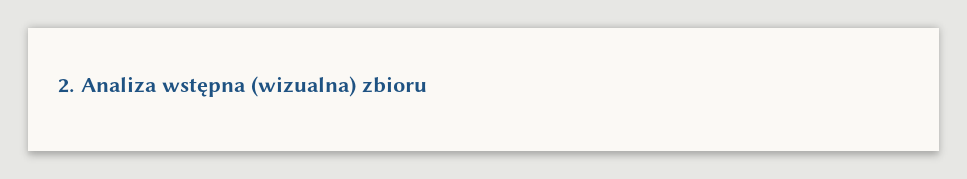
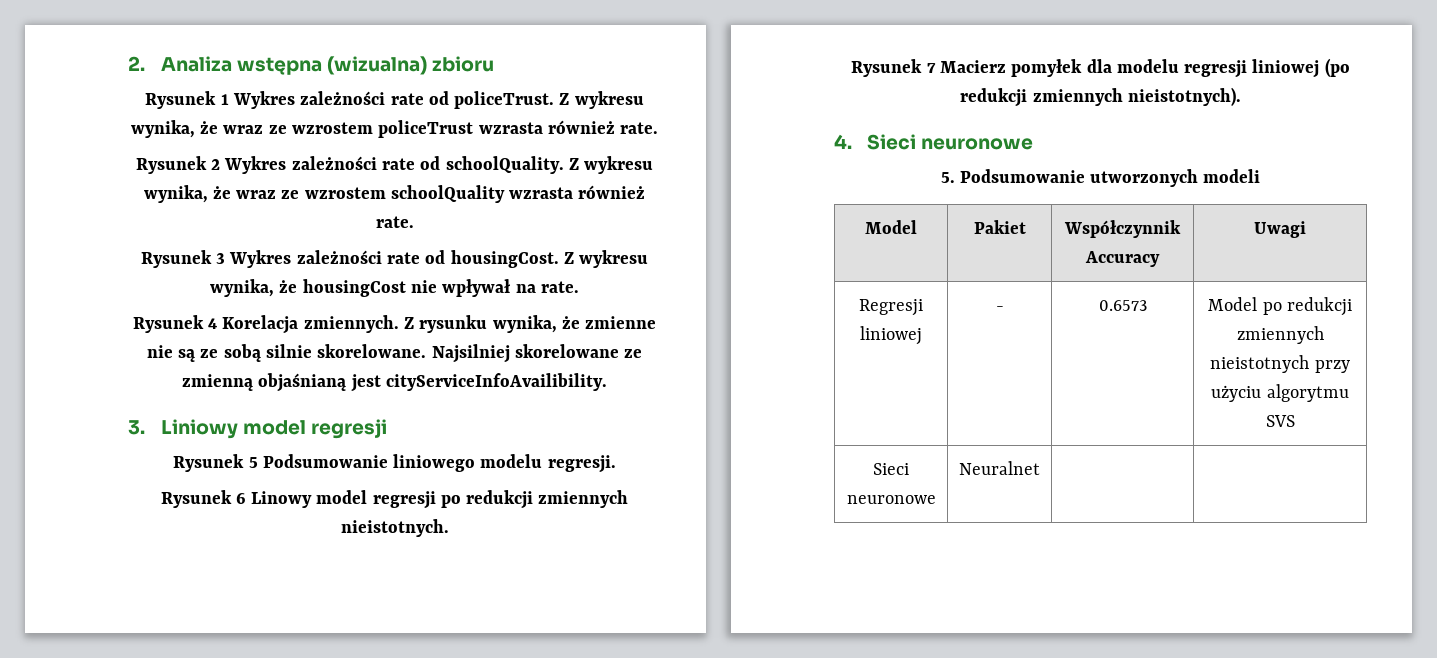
(427, 84) none -> [145,91,644,109] [130,120,659,138] [135,156,654,174] [143,185,646,203] [375,216,414,228] [140,250,649,268] [210,279,579,297] [132,315,657,334] [146,344,643,363] [182,373,607,392] [128,419,388,439] [173,454,616,473] [160,490,629,509] [340,519,449,537] [851,58,1350,78] [960,87,1241,107] [834,134,1033,150] [940,169,1261,187] [865,220,917,234] [973,220,1026,234] [1064,220,1181,238] [1085,251,1160,267] [1254,221,1306,238] [859,299,923,316] [860,326,922,345] [995,306,1004,311] [1098,300,1147,311] [1208,297,1352,316] [1236,326,1324,344] [1210,355,1350,373] [1211,384,1349,402] [1265,415,1295,427] [873,463,909,475] [846,495,936,504] [959,461,1040,475] // Rysunek 1 Wykres zależności rate od policeTrust. Z wykresu wynika, że wraz ze wzrostem policeTrust wzrasta również rate. // Rysunek 2 Wykres zależności rate od schoolQuality. Z wykresu wynika, że wraz ze wzrostem schoolQuality wzrasta również rate. // Rysunek 3 Wykres zależności rate od housingCost. Z wykresu wynika, że housingCost nie wpływał na rate. // Rysunek 4 Korelacja zmiennych. Z rysunku wynika, że zmienne nie są ze sobą silnie skorelowane. Najsilniej skorelowane ze zmienną objaśnianą jest cityServiceInfoAvailibility. // 3. Liniowy model regresji // Rysunek 5 Podsumowanie liniowego modelu regresji. // Rysunek 6 Linowy model regresji po redukcji zmiennych nieistotnych. // Rysunek 7 Macierz pomyłek dla modelu regresji liniowej (po redukcji zmiennych nieistotnych). // 4. Sieci neuronowe // 5. Podsumowanie utworzonych modeli // Model | Pakiet | Współczynnik Accuracy | Uwagi // Regresji liniowej | - | 0.6573 | Model po redukcji zmiennych nieistotnych przy użyciu algorytmu SVS // Sieci neuronowe | Neuralnet | |

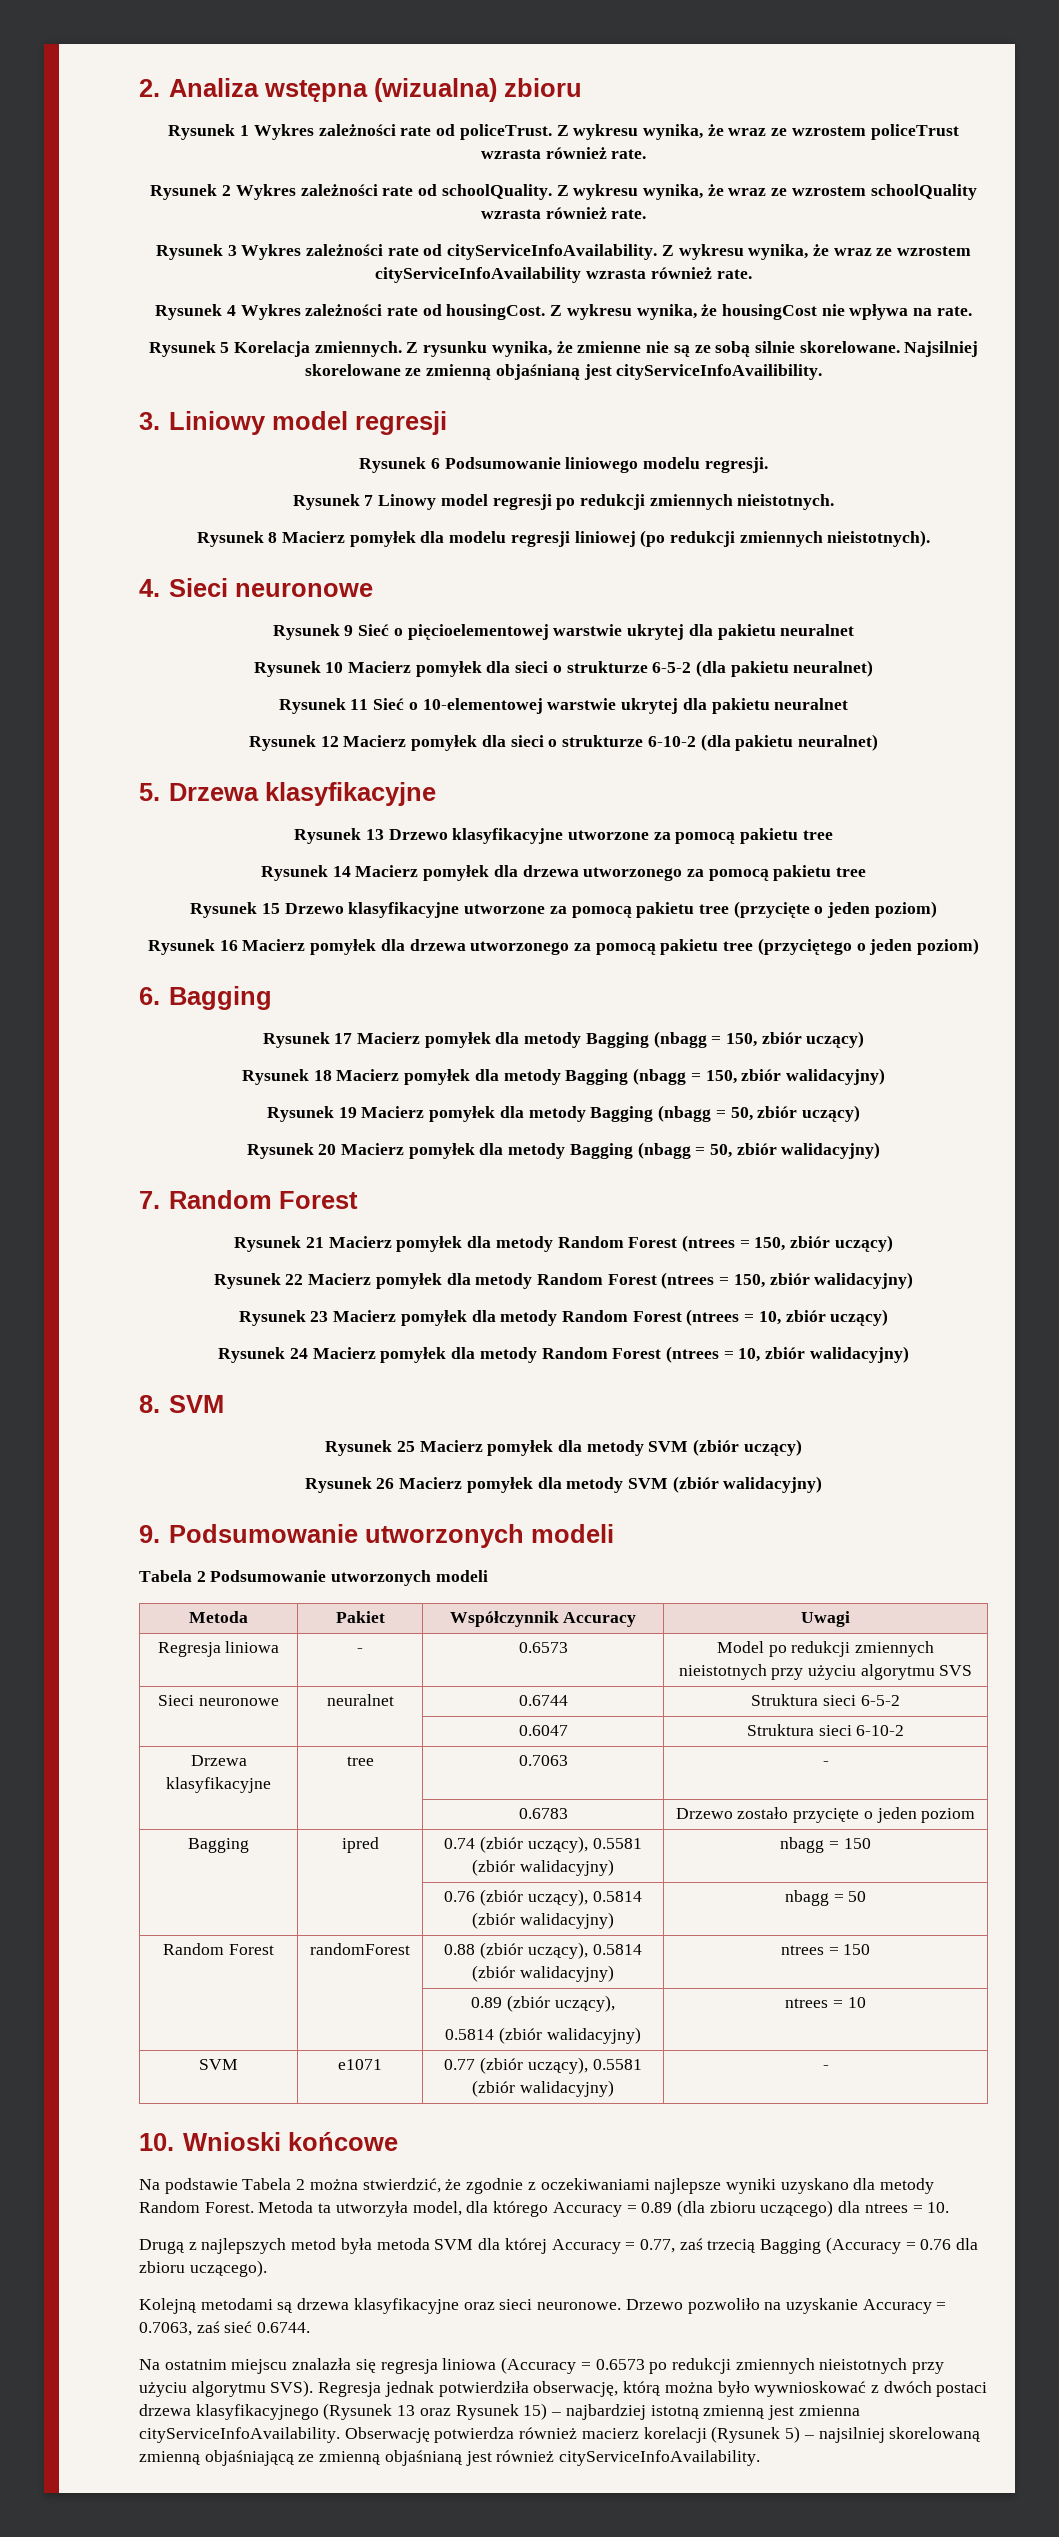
(446, 257) none -> [447,244,972,260] [375,267,752,283] [155,304,442,320] cityServiceInfoAvailability. Z wykresu wynika, że wraz ze wzrostem cityServiceInfoAvailability wzrasta również rate. // Rysunek 4 Wykres zależności rate od
[442,279,512,297] wpływał -> [849,304,909,320] wpływa
[208,318,218,329] 4 -> [220,342,230,353] 5
[248,457,258,468] 5 -> [430,458,440,469] 6
[235,493,246,504] 6 -> [364,495,374,506] 7
[926,63,936,73] 7 -> [268,532,278,543] 8
[940,169,1261,187] [865,220,917,234] 5. Podsumowanie utworzonych modeli // Model -> [272,624,855,640] [253,660,874,677] [278,698,849,714] [249,734,878,751] [139,782,436,806] [294,828,833,844] [260,865,867,881] [190,901,937,918] [147,938,980,955] [139,986,272,1010] [262,1031,865,1048] [242,1068,885,1085] [267,1105,860,1122] [246,1142,881,1159] [139,1190,358,1209] [234,1235,893,1252] [213,1272,914,1289] [238,1309,889,1326] [218,1346,909,1363] [139,1395,224,1413] [325,1439,802,1456] [304,1476,823,1493] [139,1524,614,1548] [139,1570,488,1586] [189,1611,248,1623] Rysunek 9 Sieć o pięcioelementowej warstwie ukrytej dla pakietu neuralnet // Rysunek 10 Macierz pomyłek dla sieci o strukturze 6-5-2 (dla pakietu neuralnet) // Rysunek 11 Sieć o 10-elementowej warstwie ukrytej dla pakietu neuralnet // Rysunek 12 Macierz pomyłek dla sieci o strukturze 6-10-2 (dla pakietu neuralnet) // 5. Drzewa klasyfikacyjne // Rysunek 13 Drzewo klasyfikacyjne utworzone za pomocą pakietu tree // Rysunek 14 Macierz pomyłek dla drzewa utworzonego za pomocą pakietu tree // Rysunek 15 Drzewo klasyfikacyjne utworzone za pomocą pakietu tree (przycięte o jeden poziom) // Rysunek 16 Macierz pomyłek dla drzewa utworzonego za pomocą pakietu tree (przyciętego o jeden poziom) // 6. Bagging // Rysunek 17 Macierz pomyłek dla metody Bagging (nbagg = 150, zbiór uczący) // Rysunek 18 Macierz pomyłek dla metody Bagging (nbagg = 150, zbiór walidacyjny) // Rysunek 19 Macierz pomyłek dla metody Bagging (nbagg = 50, zbiór uczący) // Rysunek 20 Macierz pomyłek dla metody Bagging (nbagg = 50, zbiór walidacyjny) // 7. Random Forest // Rysunek 21 Macierz pomyłek dla metody Random Forest (ntrees = 150, zbiór uczący) // Rysunek 22 Macierz pomyłek dla metody Random Forest (ntrees = 150, zbiór walidacyjny) // Rysunek 23 Macierz pomyłek dla metody Random Forest (ntrees = 10, zbiór uczący) // Rysunek 24 Macierz pomyłek dla metody Random Forest (ntrees = 10, zbiór walidacyjny) // 8. SVM // Rysunek 25 Macierz pomyłek dla metody SVM (zbiór uczący) // Rysunek 26 Macierz pomyłek dla metody SVM (zbiór walidacyjny) // 9. Podsumowanie utworzonych modeli // Tabela 2 Podsumowanie utworzonych modeli // Metoda
[859,299,923,316] [860,326,922,345] Regresji liniowej -> [157,1641,280,1657] Regresja liniowa
[959,461,1040,475] Neuralnet | | -> [326,1694,394,1706] [518,1695,568,1706] [751,1694,900,1706] [518,1725,568,1736] [746,1724,905,1736] [190,1755,247,1766] [166,1777,271,1793] [346,1756,374,1766] [518,1755,568,1766] [822,1761,829,1766] [518,1808,568,1819] [675,1807,976,1823] [188,1838,249,1853] [341,1837,379,1853] [444,1836,642,1853] [472,1859,614,1876] [780,1837,871,1853] [444,1889,642,1906] [472,1912,614,1929] [784,1890,867,1906] [163,1943,274,1955] [310,1943,410,1955] [444,1942,642,1959] [472,1965,614,1982] [780,1944,871,1955] [471,1995,615,2012] [445,2027,641,2044] [785,1997,866,2008] [199,2059,238,2070] [338,2059,382,2070] [444,2057,642,2074] [472,2080,614,2097] [822,2065,829,2070] [139,2132,398,2151] [139,2178,935,2194] [139,2200,950,2217] [139,2237,979,2254] [139,2260,267,2277] [139,2298,947,2314] [139,2321,311,2336] [139,2357,945,2374] [139,2380,988,2397] [139,2403,860,2420] [139,2426,981,2443] [139,2450,761,2466] neuralnet | 0.6744 | Struktura sieci 6-5-2 // | | 0.6047 | Struktura sieci 6-10-2 // Drzewa klasyfikacyjne | tree | 0.7063 | - // | | 0.6783 | Drzewo zostało przycięte o jeden poziom // Bagging | ipred | 0.74 (zbiór uczący), 0.5581 (zbiór walidacyjny) | nbagg = 150 // | | 0.76 (zbiór uczący), 0.5814 (zbiór walidacyjny) | nbagg = 50 // Random Forest | randomForest | 0.88 (zbiór uczący), 0.5814 (zbiór walidacyjny) | ntrees = 150 // | | 0.89 (zbiór uczący), // 0.5814 (zbiór walidacyjny) | ntrees = 10 // SVM | e1071 | 0.77 (zbiór uczący), 0.5581 (zbiór walidacyjny) | - // 10. Wnioski końcowe // Na podstawie Tabela 2 można stwierdzić, że zgodnie z oczekiwaniami najlepsze wyniki uzyskano dla metody Random Forest. Metoda ta utworzyła model, dla którego Accuracy = 0.89 (dla zbioru uczącego) dla ntrees = 10. // Drugą z najlepszych metod była metoda SVM dla której Accuracy = 0.77, zaś trzecią Bagging (Accuracy = 0.76 dla zbioru uczącego). // Kolejną metodami są drzewa klasyfikacyjne oraz sieci neuronowe. Drzewo pozwoliło na uzyskanie Accuracy = 0.7063, zaś sieć 0.6744. // Na ostatnim miejscu znalazła się regresja liniowa (Accuracy = 0.6573 po redukcji zmiennych nieistotnych przy użyciu algorytmu SVS). Regresja jednak potwierdziła obserwację, którą można było wywnioskować z dwóch postaci drzewa klasyfikacyjnego (Rysunek 13 oraz Rysunek 15) – najbardziej istotną zmienną jest zmienna cityServiceInfoAvailability. Obserwację potwierdza również macierz korelacji (Rysunek 5) – najsilniej skorelowaną zmienną objaśniającą ze zmienną objaśnianą jest również cityServiceInfoAvailability.

